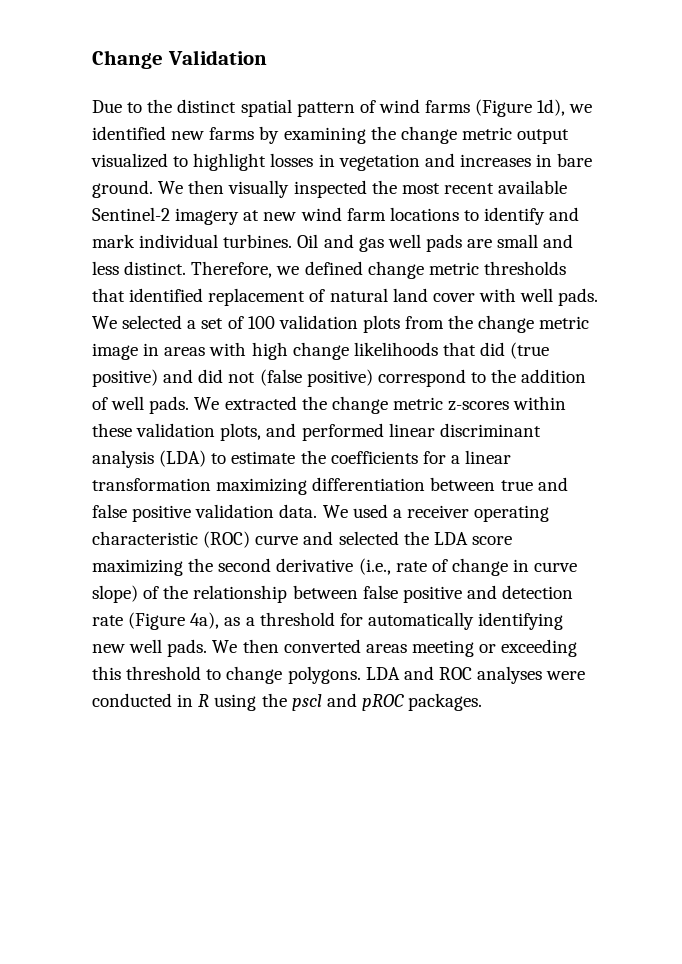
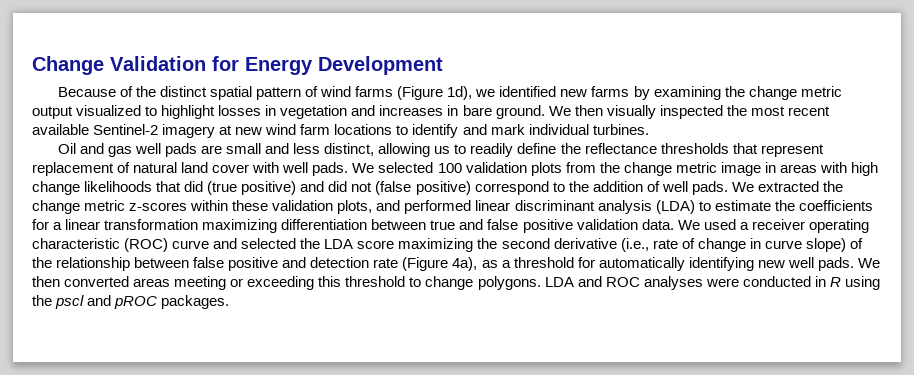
[92,100,143,113] // Due to -> [212,56,443,75] [57,86,133,97] for Energy Development // Because of
(293, 241) none -> (649, 129) //
[124,261,479,279] distinct. Therefore, we defined change metric -> [324,143,657,157] distinct, allowing us to readily define the reflectance
[129,288,204,302] identified -> [760,144,824,157] represent
[187,316,244,329] a set of -> (434, 167) none

